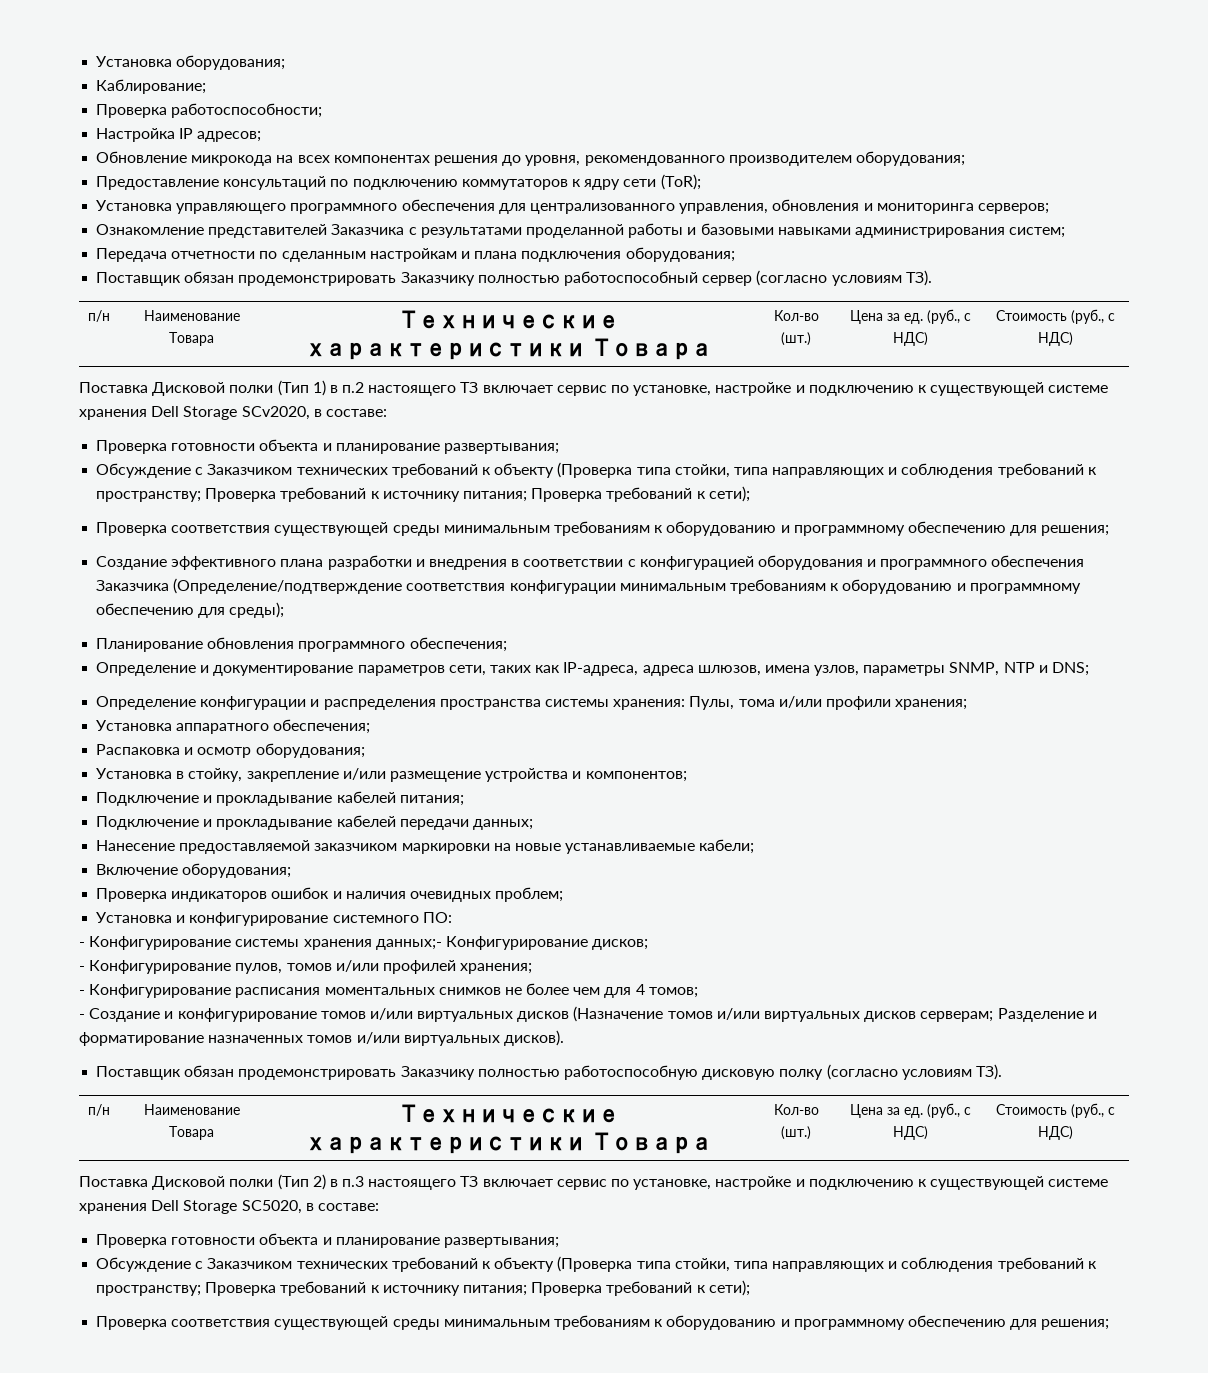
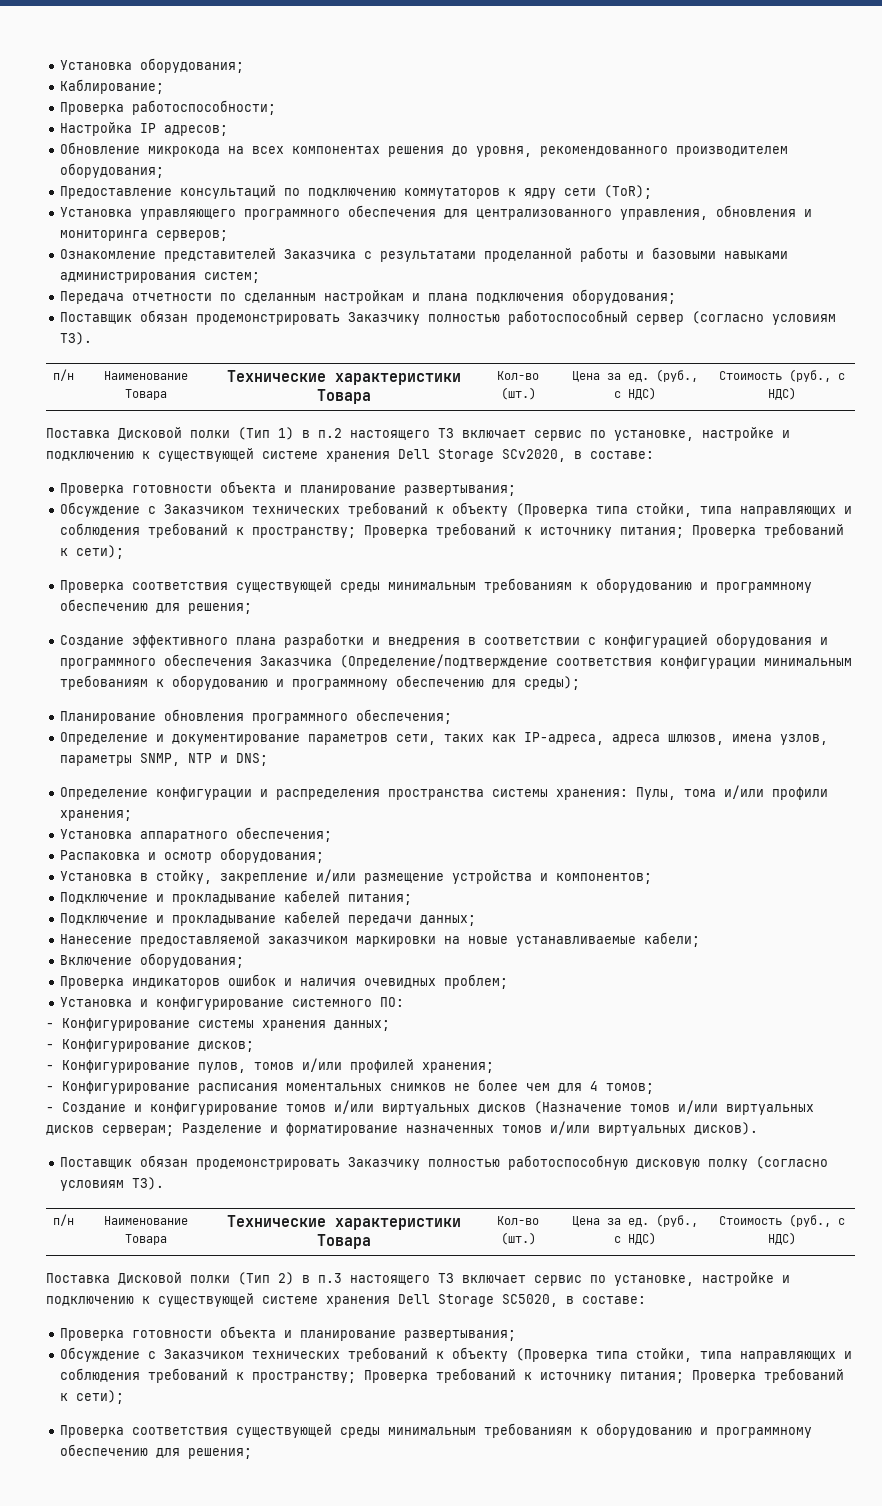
[375,939,442,950] данных;- -> [334,1020,390,1031] [46,1044,54,1049] данных; // -

